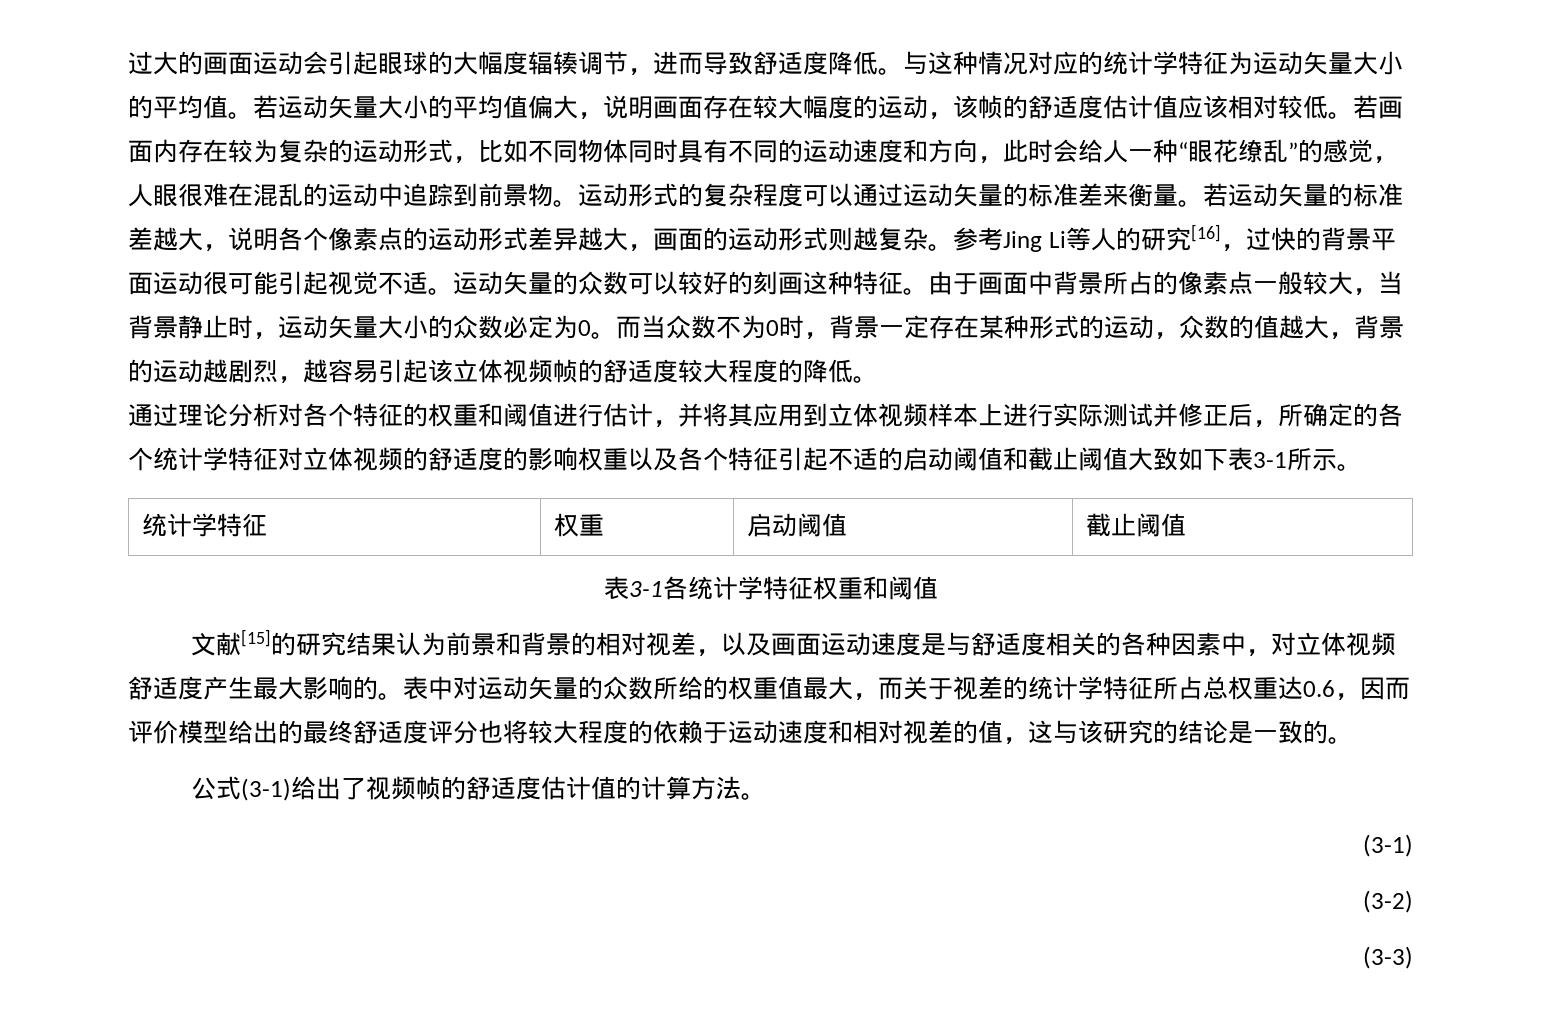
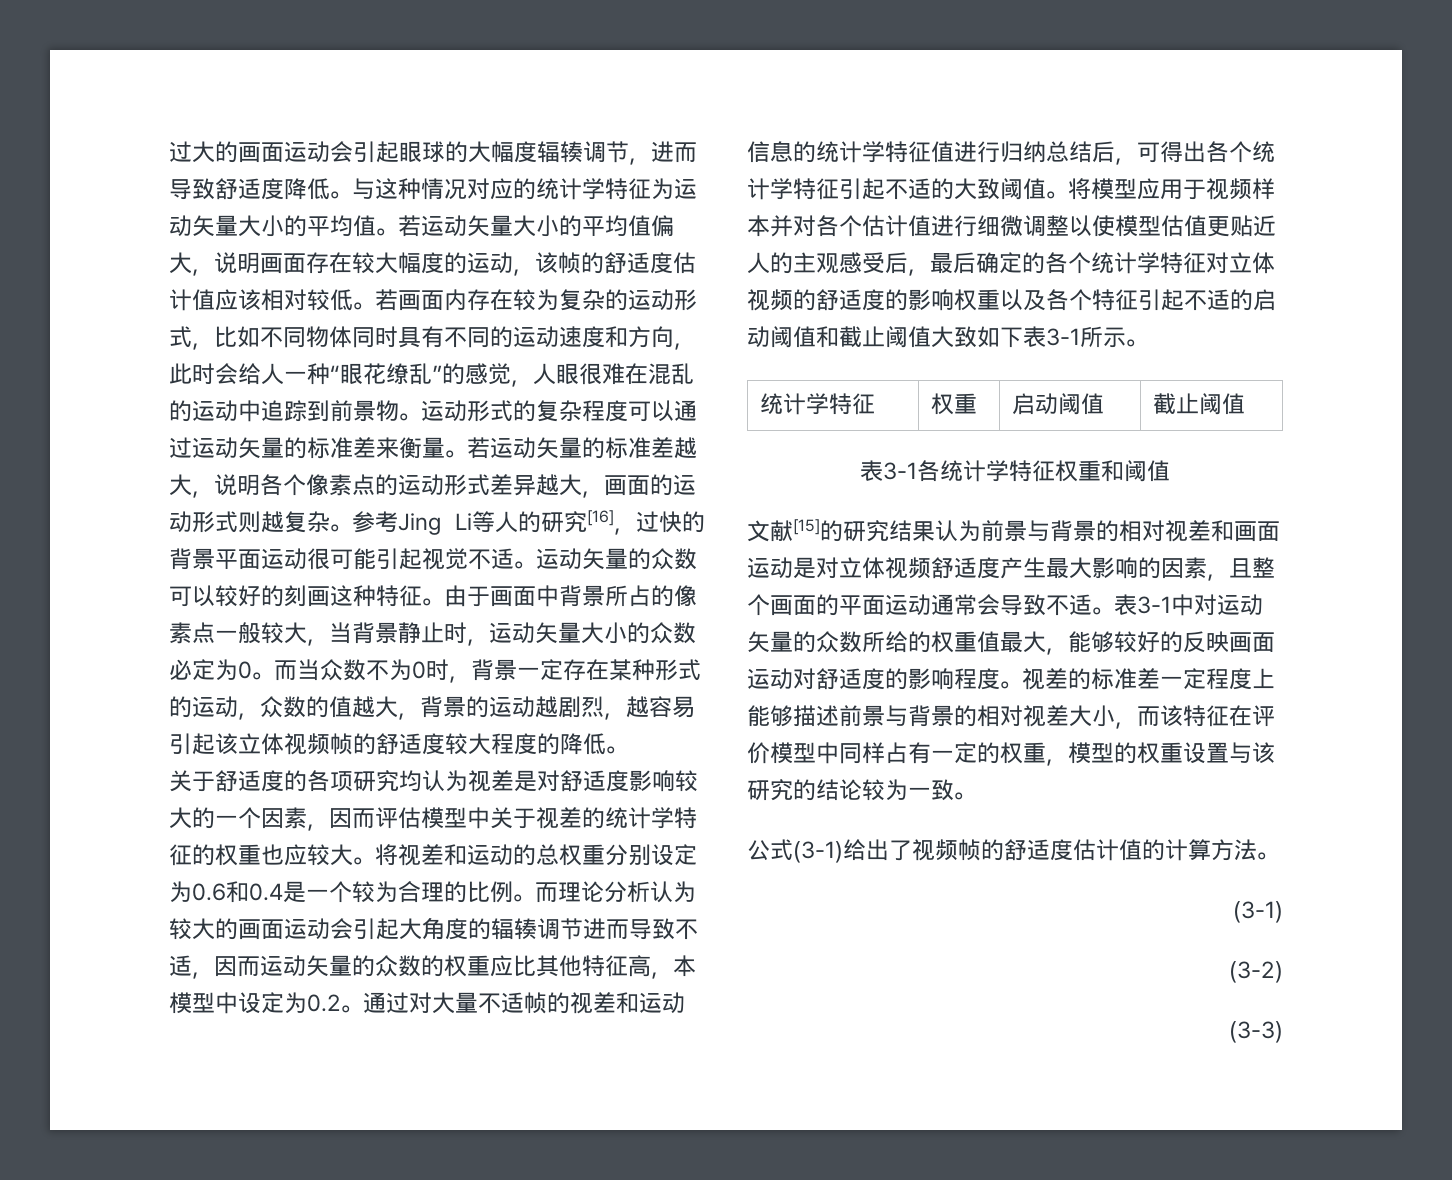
[128,403,1303,428] 通过理论分析对各个特征的权重和阈值进行估计，并将其应用到立体视频样本上进行实际测试并修正后，所 -> [169,770,698,792] [169,807,697,831] [169,844,697,866] [169,881,696,903] [169,917,698,940] [169,955,696,979] [169,992,685,1014] [747,141,1275,165] [747,178,1275,200] [747,215,1276,237] [747,252,976,276] 关于舒适度的各项研究均认为视差是对舒适度影响较大的一个因素，因而评估模型中关于视差的统计学特征的权重也应较大。将视差和运动的总权重分别设定为0.6和0.4是一个较为合理的比例。而理论分析认为较大的画面运动会引起大角度的辐辏调节进而导致不适，因而运动矢量的众数的权重应比其他特征高，本模型中设定为0.2。通过对大量不适帧的视差和运动信息的统计学特征值进行归纳总结后，可得出各个统计学特征引起不适的大致阈值。将模型应用于视频样本并对各个估计值进行细微调整以使模型估值更贴近人的主观感受后，最后
[495,632,1271,657] 和背景的相对视差，以及画面运动速度是与舒适度相关的各种因素中， -> [1027,520,1280,542] [747,557,816,579] 与背景的相对视差和画面运动是
[378,676,428,700] 。表 -> [1161,557,1275,581] [747,594,1171,616] 因素，且整个画面的平面运动通常会导致不适。表3-1
[878,676,1410,701] [128,720,1053,745] 而关于视差的统计学特征所占总权重达0.6，因而评价模型给出的最终舒适度评分也将较大程度的依赖于运动速度和相对视差的值，这 -> [1068,631,1275,653] [747,668,1275,690] [747,705,1275,729] [747,742,1229,766] 能够较好的反映画面运动对舒适度的影响程度。视差的标准差一定程度上能够描述前景与背景的相对视差大小，而该特征在评价模型中同样占有一定的权重，模型的权重设置
[1228,720,1328,744] 是一致的 -> [862,779,954,801] 较为一致

